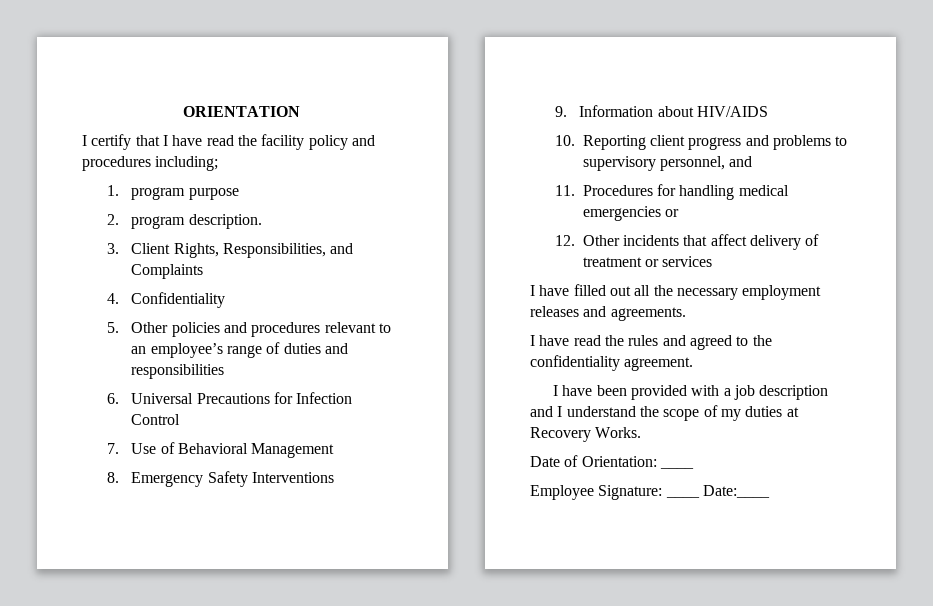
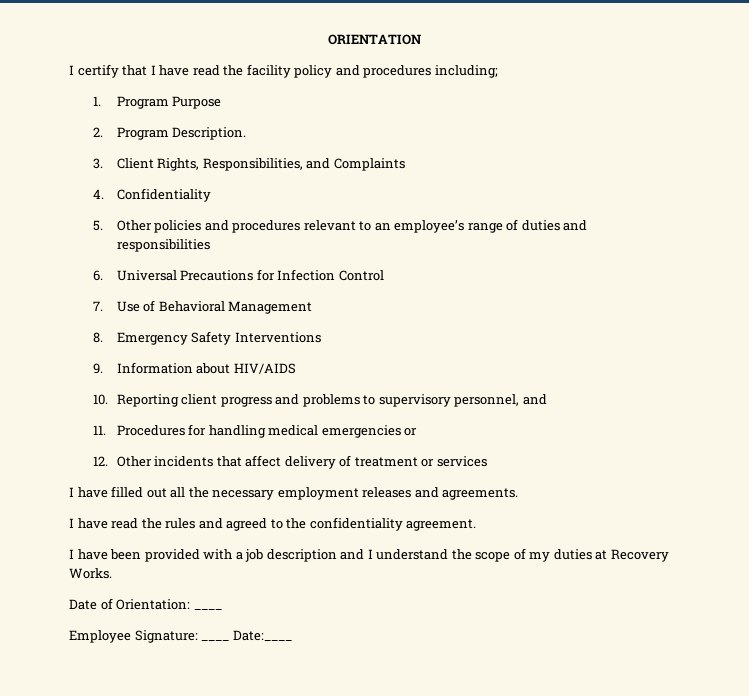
[131,187,239,200] program purpose -> [116,96,222,109] Program Purpose
[131,214,262,229] program description. -> [116,127,247,140] Program Description.

